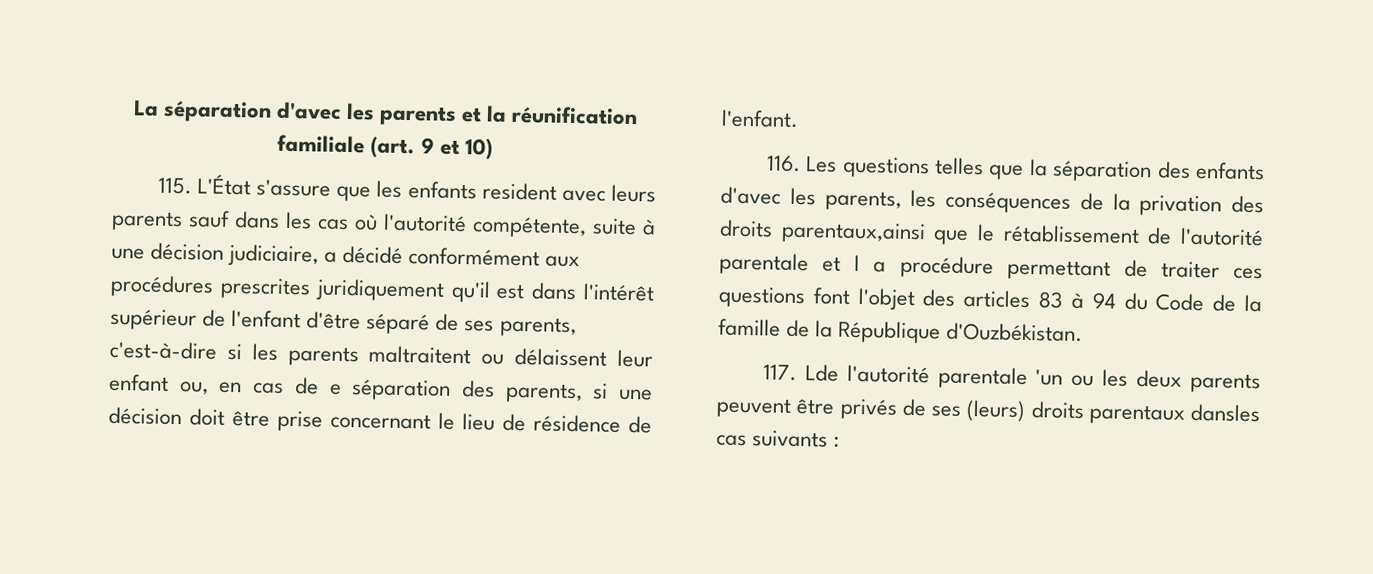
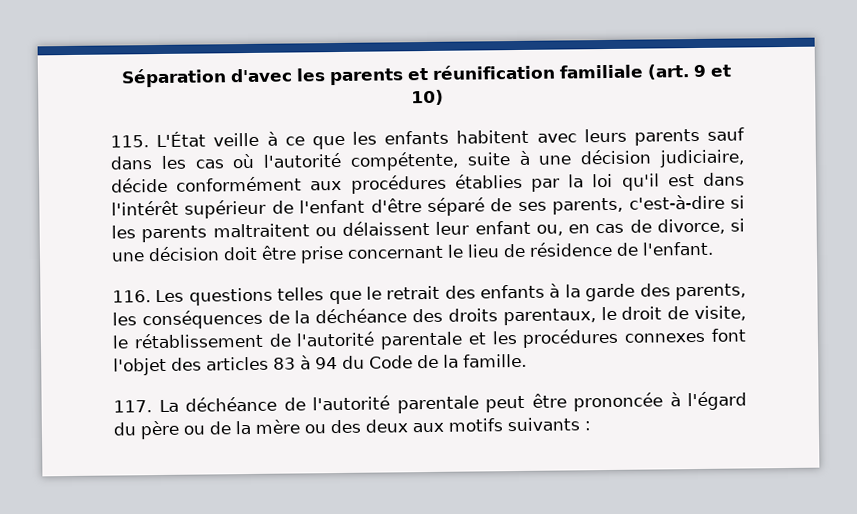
[132,99,272,123] La séparation -> [121,68,227,88] Séparation
[486,105,508,123] la -> (429, 74) none
[256,179,332,197] s'assure -> [213,131,305,147] veille à ce
[481,182,557,201] resident -> [456,129,530,144] habitent
[324,245,404,265] a décidé -> [111,177,168,193] décide
[219,277,445,302] prescrites juridiquement -> [454,173,614,192] établies par la loi
[329,379,583,404] e séparation des parents, -> [656,218,725,235] divorce,
[1029,159,1265,183] [720,186,816,206] la séparation des enfants d'avec les -> [365,283,671,302] le retrait des enfants à la garde des
[1139,194,1223,217] privation -> [315,308,408,324] déchéance
[780,221,970,245] parentaux,ainsi que -> [502,305,746,326] parentaux, le droit de visite,
[854,254,1263,281] [718,286,805,309] l a procédure permettant de traiter ces questions -> [491,328,706,348] les procédures connexes
[718,318,1084,344] [762,364,1261,394] [716,397,1261,425] [716,434,747,447] famille de la République d'Ouzbékistan. // 117. Lde l'autorité parentale 'un ou les deux parents peuvent être privés de ses (leurs) droits parentaux dansles cas -> [463,353,527,368] [113,391,747,414] [113,418,503,440] famille. // 117. La déchéance de l'autorité parentale peut être prononcée à l'égard du père ou de la mère ou des deux aux motifs

